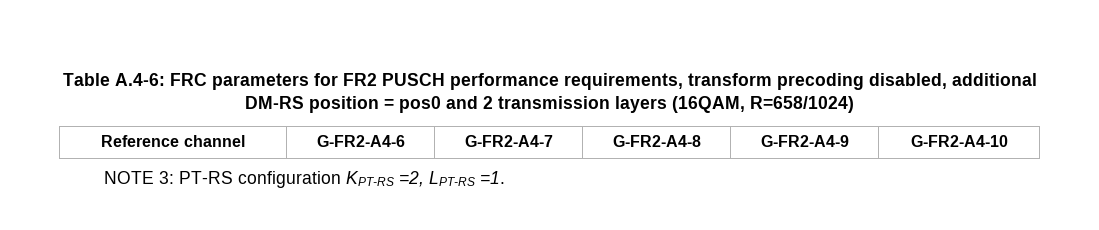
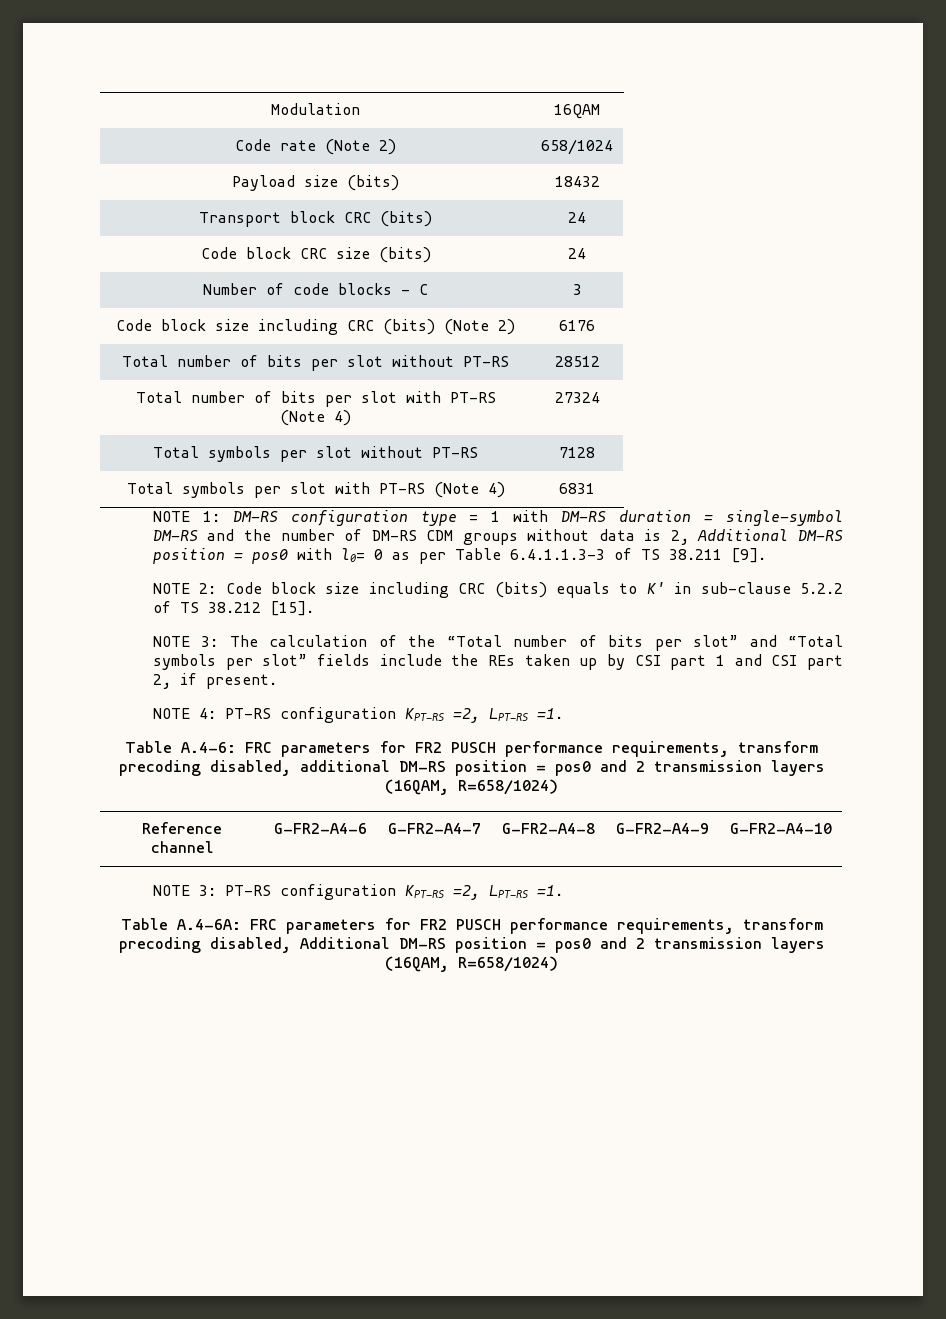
(62, 79) none -> [271,103,360,115] [554,104,600,119] [235,139,396,155] [541,139,613,155] [232,175,399,191] [554,176,600,187] [199,211,432,227] [568,212,586,223] [200,247,431,263] [568,248,586,259] [203,283,428,295] [572,284,582,295] [116,319,515,335] [559,320,595,331] [122,355,509,371] [554,356,600,367] [135,391,496,407] [280,410,351,426] [554,392,600,403] [153,446,478,462] [559,447,595,458] [126,482,505,498] [559,483,595,494] [152,510,844,526] [152,529,844,545] [152,548,766,564] [152,582,844,598] [152,601,314,616] [152,635,844,651] [152,654,843,670] [152,673,277,689] [152,707,563,723] Modulation | 16QAM // Code rate (Note 2) | 658/1024 // Payload size (bits) | 18432 // Transport block CRC (bits) | 24 // Code block CRC size (bits) | 24 // Number of code blocks - C | 3 // Code block size including CRC (bits) (Note 2) | 6176 // Total number of bits per slot without PT-RS | 28512 // Total number of bits per slot with PT-RS (Note 4) | 27324 // Total symbols per slot without PT-RS | 7128 // Total symbols per slot with PT-RS (Note 4) | 6831 // NOTE 1: DM-RS configuration type = 1 with DM-RS duration = single-symbol DM-RS and the number of DM-RS CDM groups without data is 2, Additional DM-RS position = pos0 with l0= 0 as per Table 6.4.1.1.3-3 of TS 38.211 [9]. // NOTE 2: Code block size including CRC (bits) equals to K' in sub-clause 5.2.2 of TS 38.212 [15]. // NOTE 3: The calculation of the “Total number of bits per slot” and “Total symbols per slot” fields include the REs taken up by CSI part 1 and CSI part 2, if present. // NOTE 4: PT-RS configuration KPT-RS =2, LPT-RS =1. //
(506, 177) none -> [120,918,823,934] [118,937,825,953] [385,956,558,972] // Table A.4-6A: FRC parameters for FR2 PUSCH performance requirements, transform precoding disabled, Additional DM-RS position = pos0 and 2 transmission layers (16QAM, R=658/1024)

